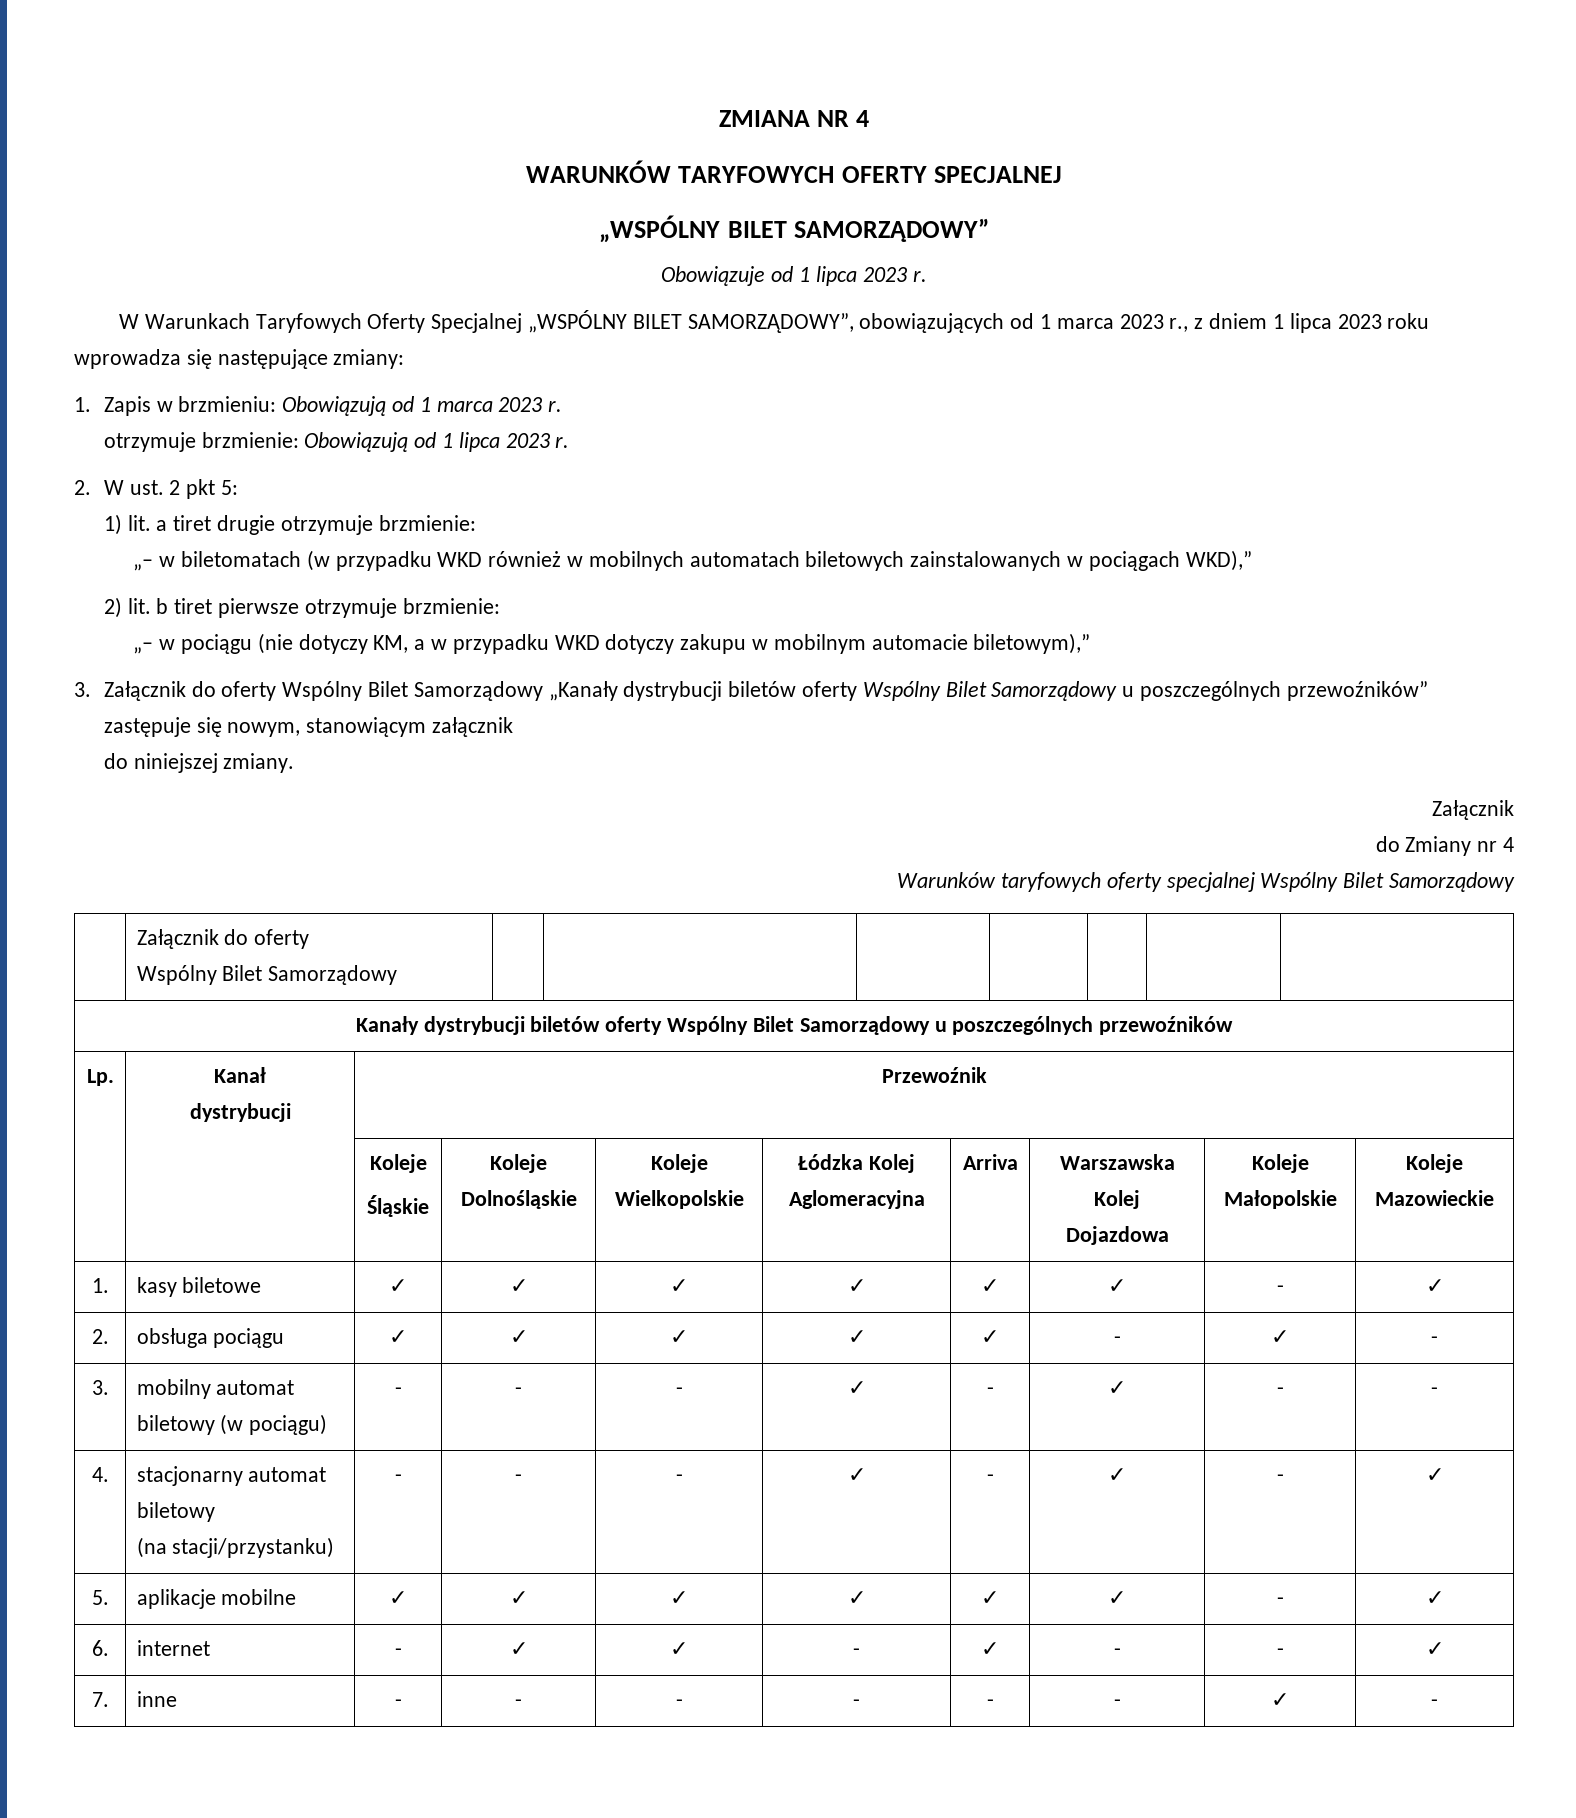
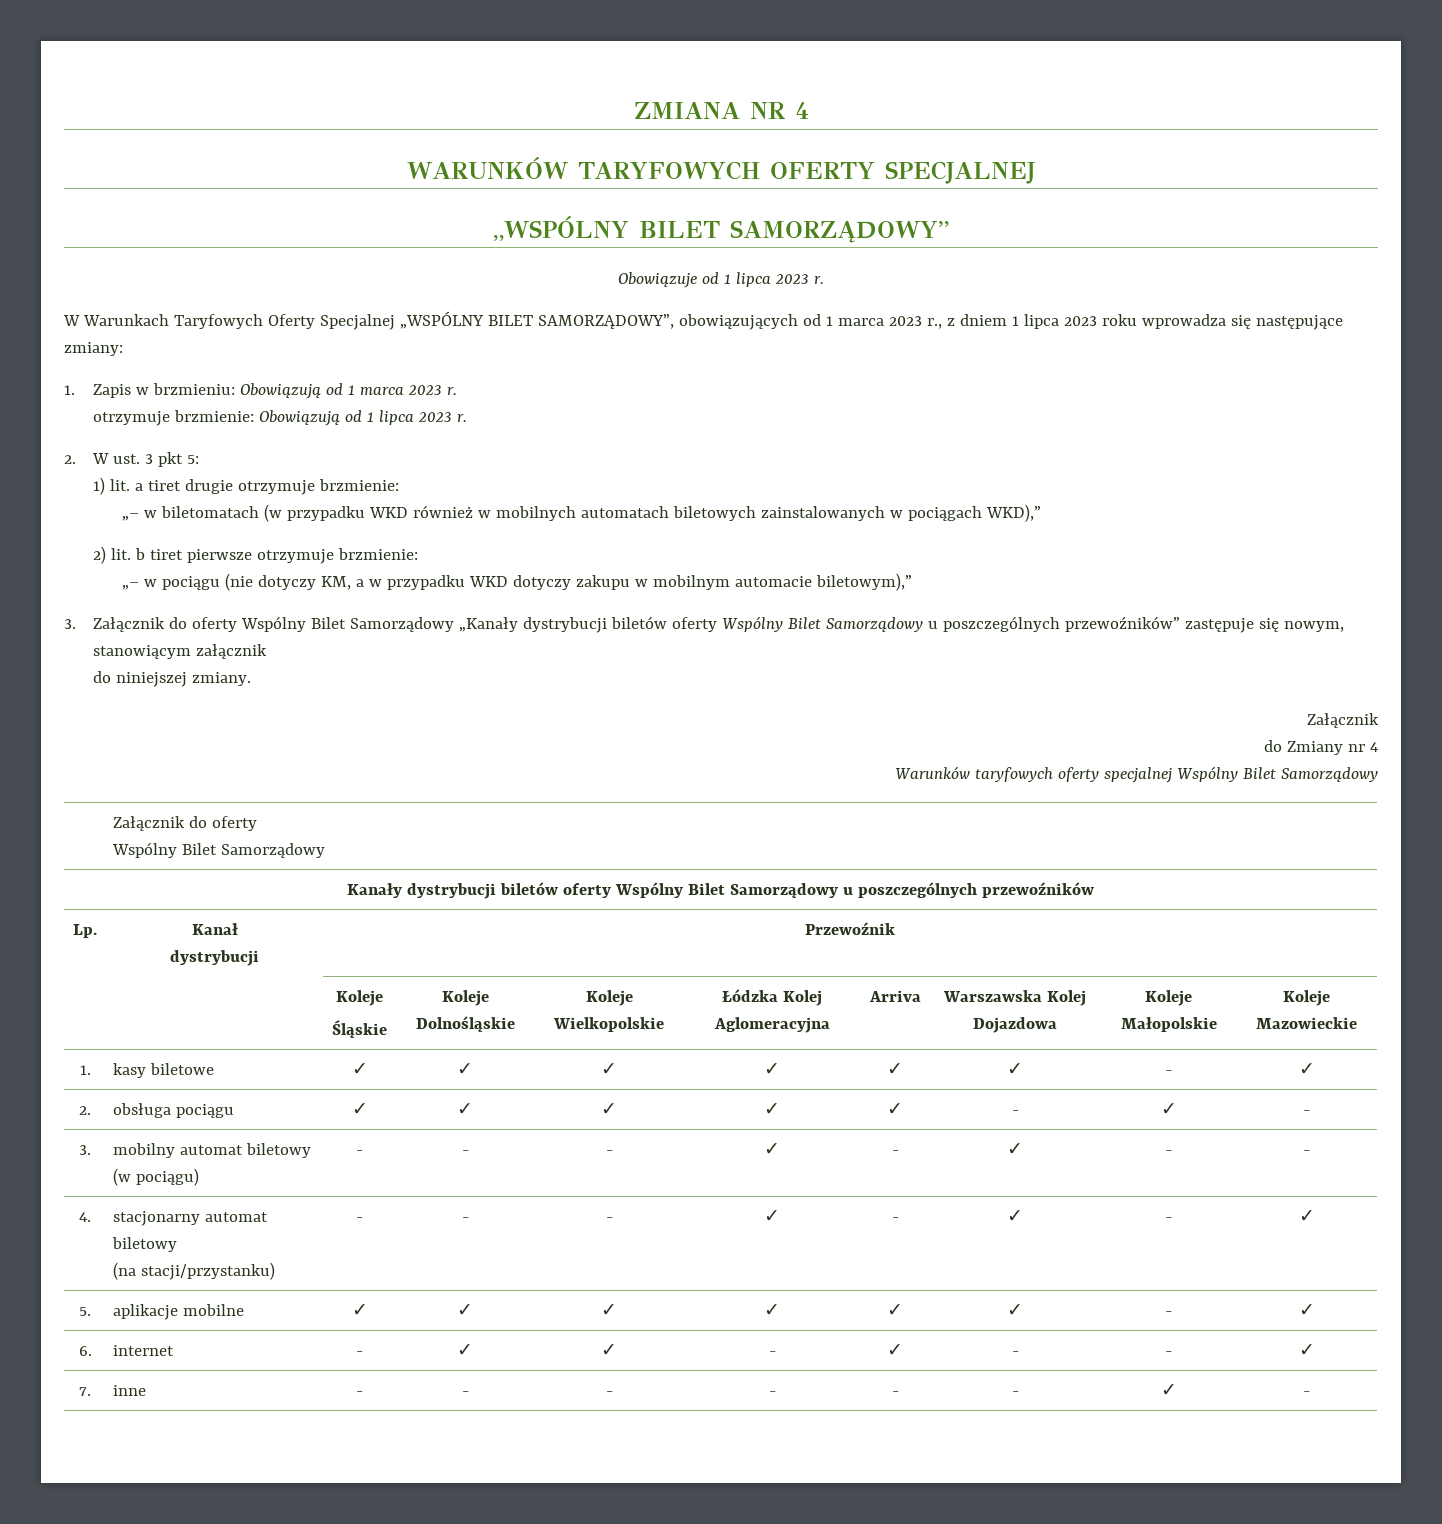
[169,480,181,495] 2 -> [144,454,153,464] 3

